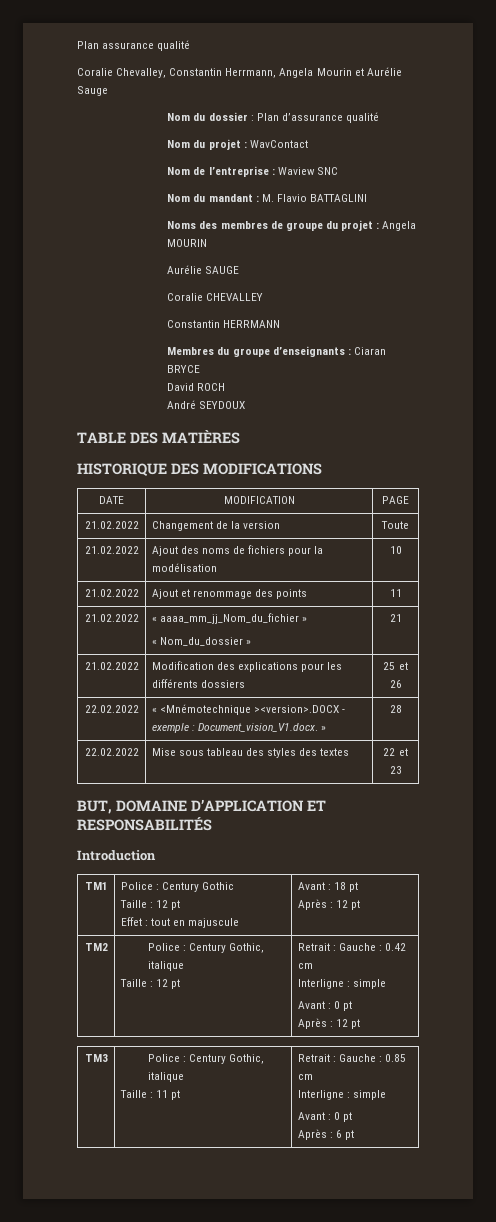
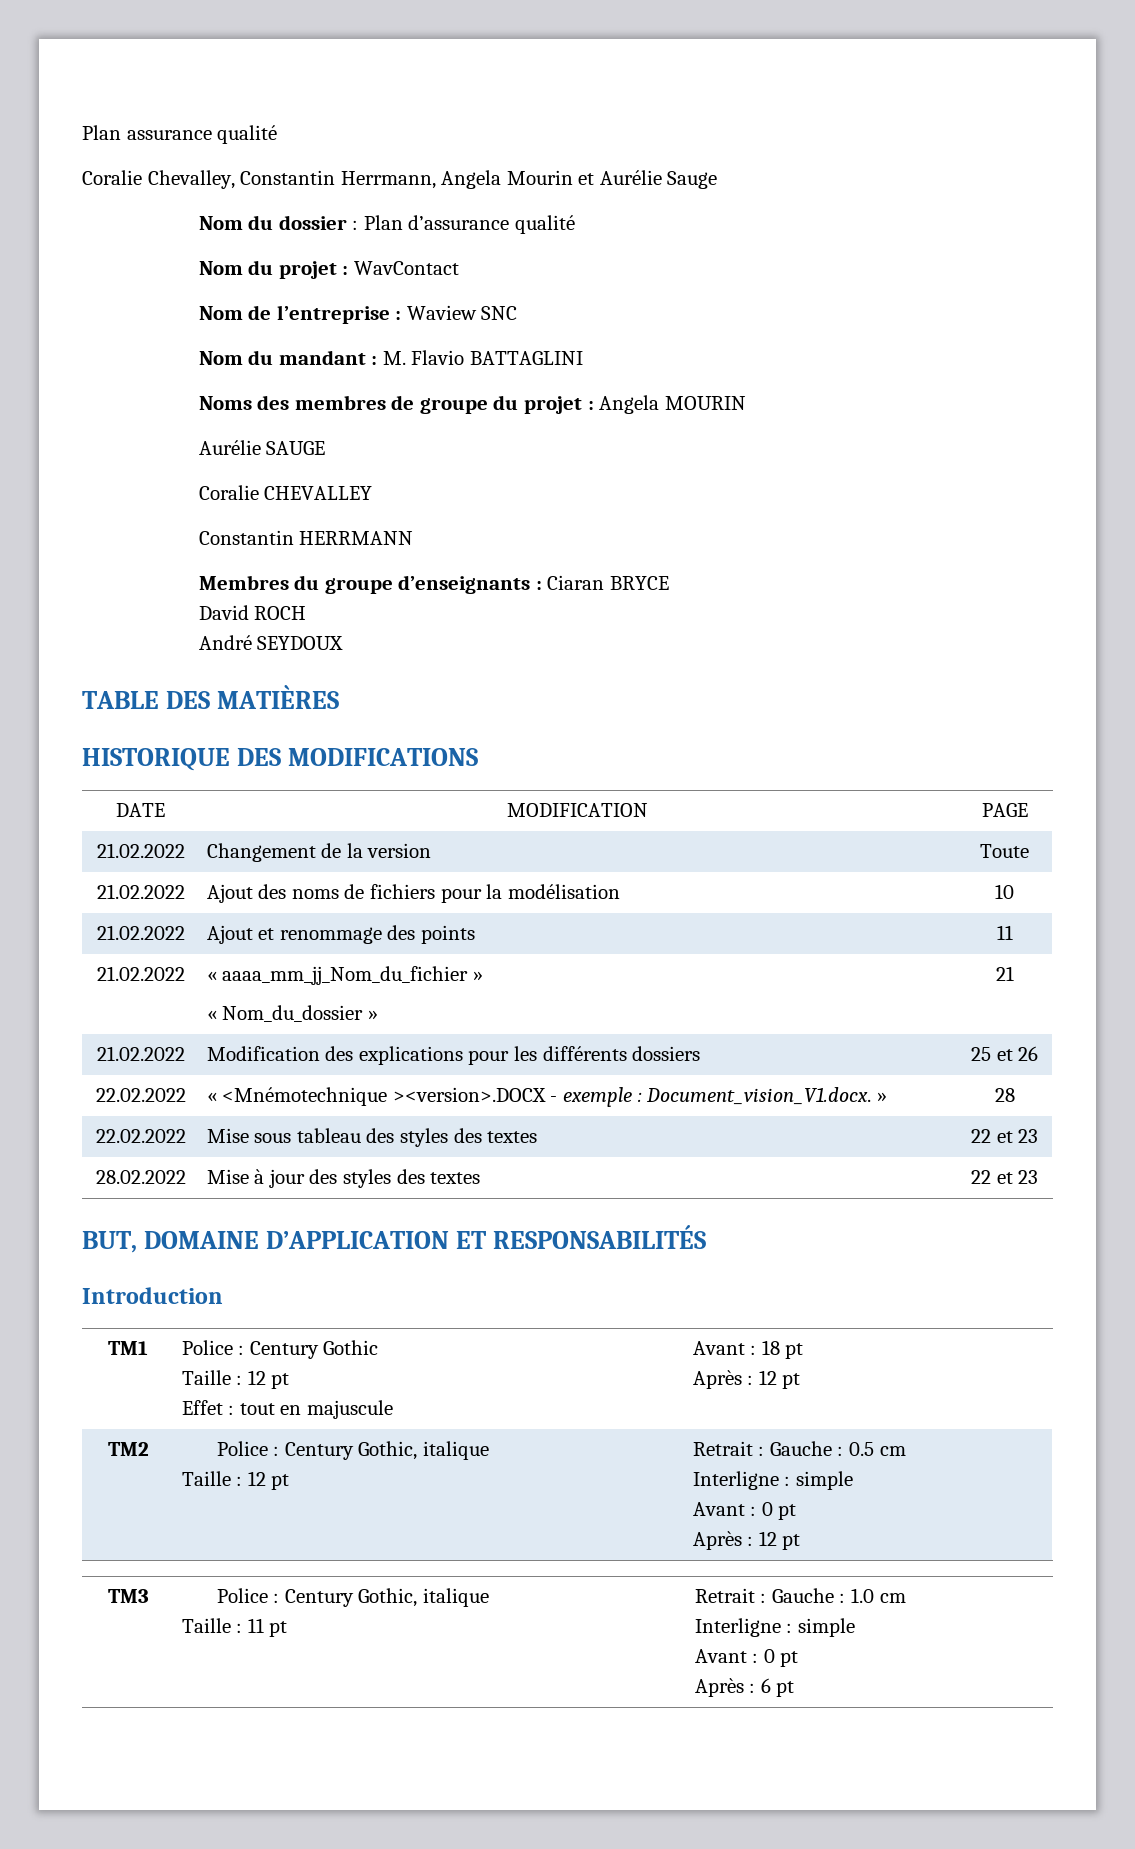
(402, 770) none -> [95,1170,186,1184] [206,1169,481,1188] [970,1170,1039,1184] // 28.02.2022 | Mise à jour des styles des textes | 22 et 23
[385,943,407,951] 0.42 -> [848,1442,874,1456] 0.5
[385,1054,407,1062] 0.85 -> [850,1588,874,1603] 1.0

